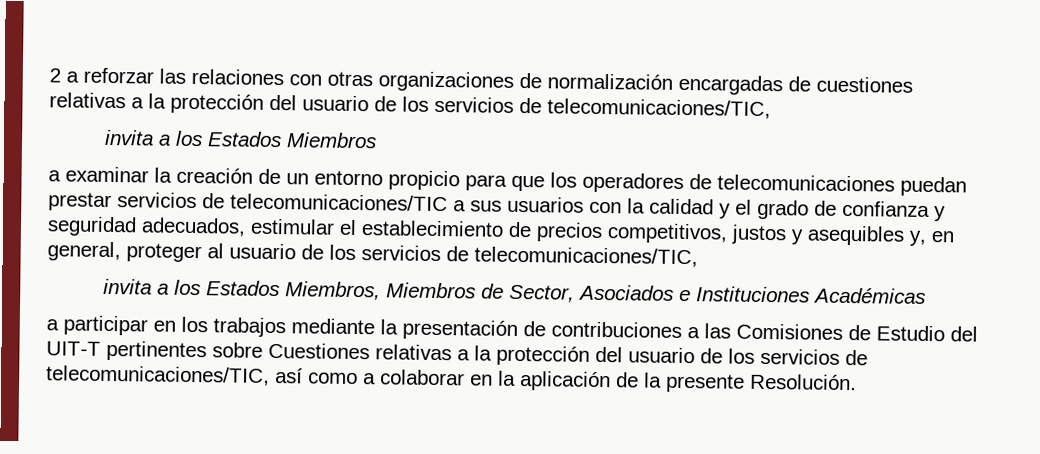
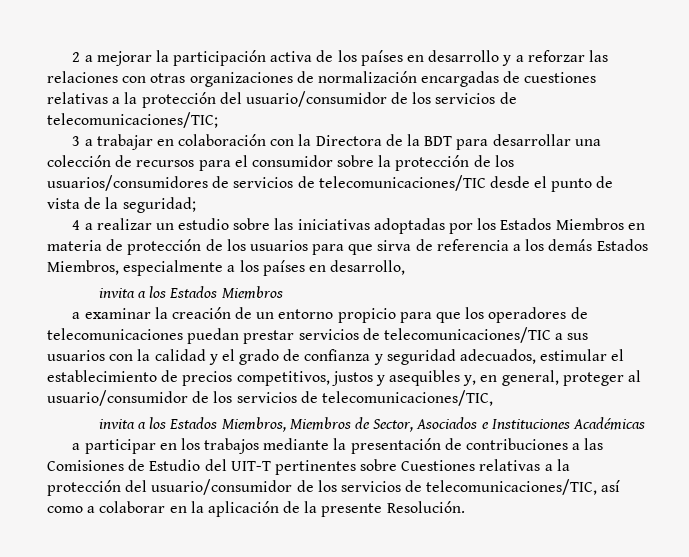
(79, 77) none -> [96,50,524,66] mejorar la participación activa de los países en desarrollo y a
[302,95,771,120] usuario de los servicios de telecomunicaciones/TIC, -> [245,91,517,107] [47,112,218,128] [72,134,601,150] [47,155,514,171] [47,175,614,192] [47,197,196,213] [72,218,645,234] [47,239,648,255] [47,260,406,276] usuario/consumidor de los servicios de telecomunicaciones/TIC; // 3 a trabajar en colaboración con la Directora de la BDT para desarrollar una colección de recursos para el consumidor sobre la protección de los usuarios/consumidores de servicios de telecomunicaciones/TIC desde el punto de vista de la seguridad; // 4 a realizar un estudio sobre las iniciativas adoptadas por los Estados Miembros en materia de protección de los usuarios para que sirva de referencia a los demás Estados Miembros, especialmente a los países en desarrollo,
[229,243,296,260] usuario -> [47,390,188,406] usuario/consumidor
[628,347,695,364] usuario -> [151,479,293,495] usuario/consumidor

